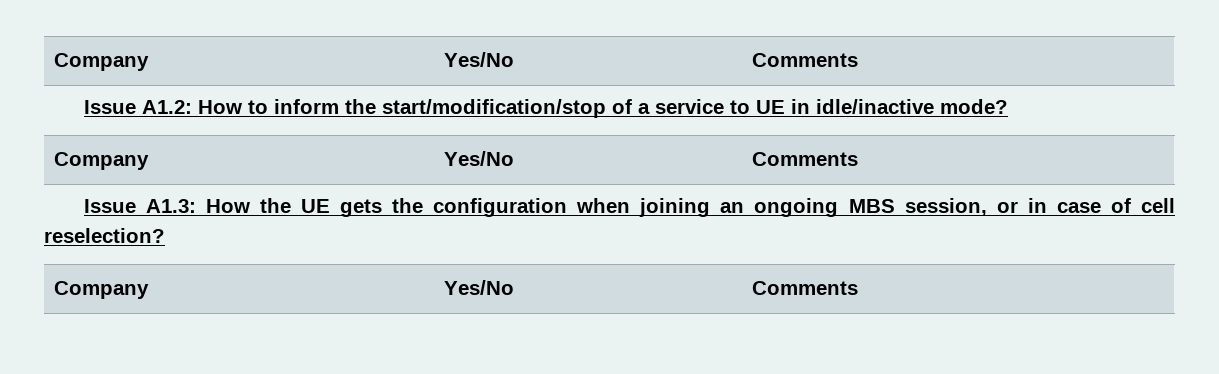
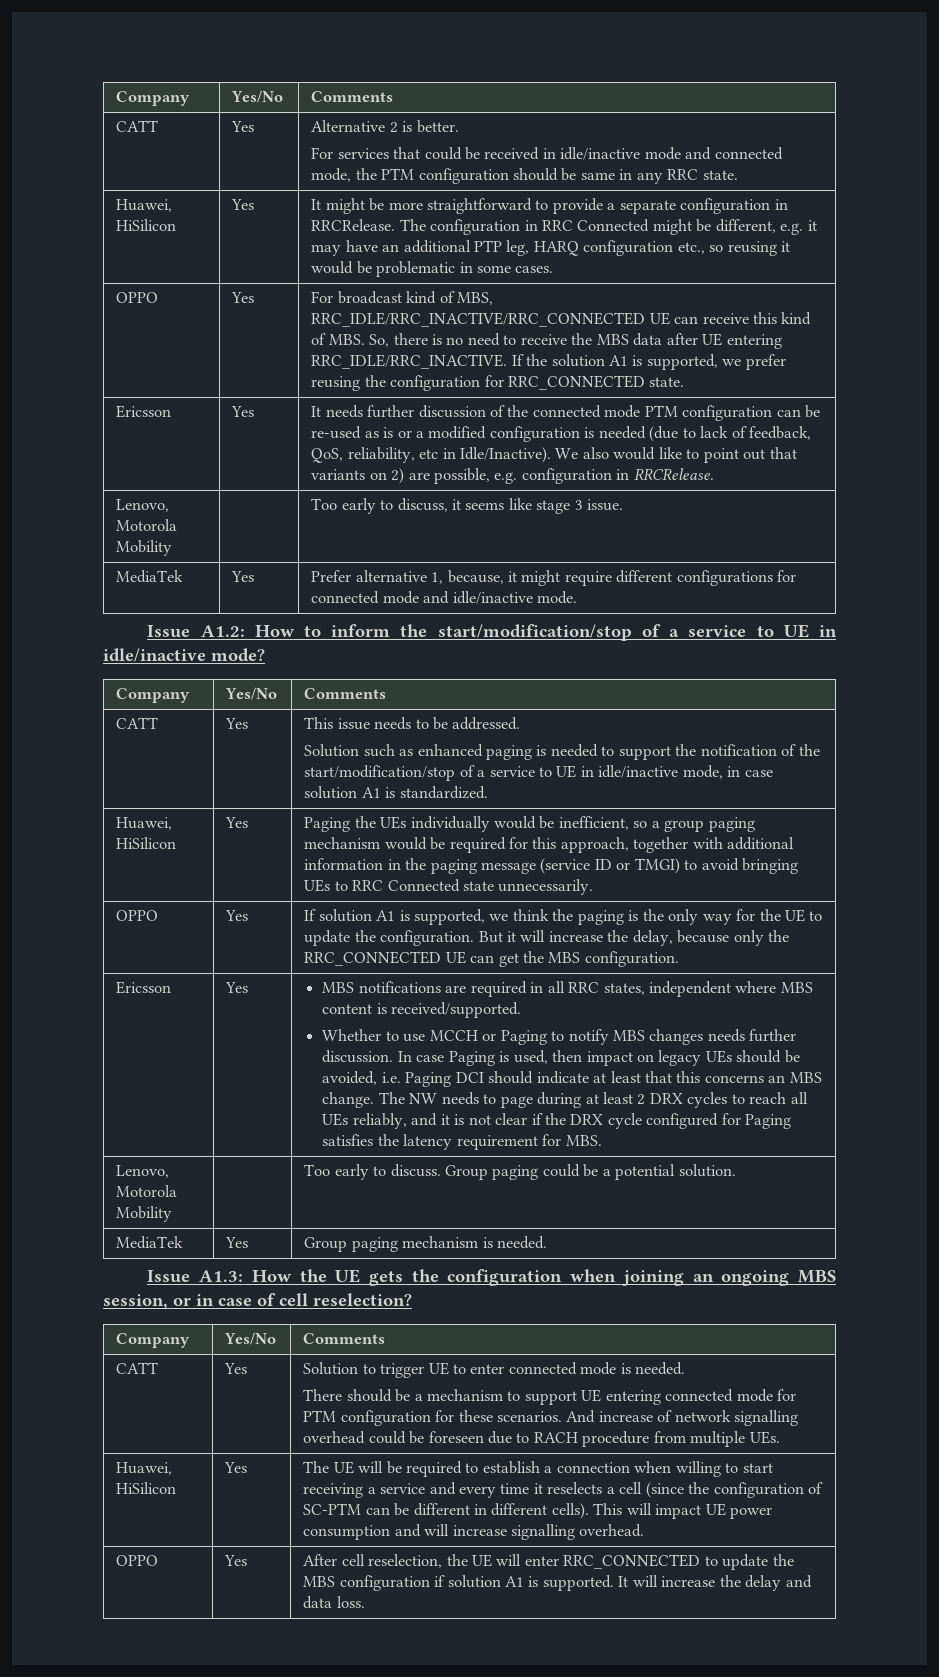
[53,53,149,71] [443,52,514,67] [751,53,858,67] Company | Yes/No | Comments -> [116,91,191,106] [231,90,284,103] [311,91,394,102] [116,120,159,132] [231,121,255,132] [311,120,459,133] [311,147,783,160] [311,168,738,184] [116,199,173,212] [116,219,177,231] [231,199,255,210] [311,198,788,214] [311,219,817,235] [311,240,791,256] [311,261,554,277] [116,292,159,303] [231,292,255,303] [311,291,493,305] [311,312,812,327] [311,333,782,349] [311,354,786,370] [311,375,685,391] [116,405,172,418] [231,406,255,417] [311,405,821,421] [311,426,812,442] [311,447,797,463] [311,468,714,484] [116,499,170,512] [116,519,178,531] [116,540,173,556] [311,498,624,514] [116,570,184,583] [231,571,255,582] [311,570,797,586] [311,591,577,604] Company | Yes/No | Comments // CATT | Yes | Alternative 2 is better. // For services that could be received in idle/inactive mode and connected mode, the PTM configuration should be same in any RRC state. // Huawei, HiSilicon | Yes | It might be more straightforward to provide a separate configuration in RRCRelease. The configuration in RRC Connected might be different, e.g. it may have an additional PTP leg, HARQ configuration etc., so reusing it would be problematic in some cases. // OPPO | Yes | For broadcast kind of MBS, RRC_IDLE/RRC_INACTIVE/RRC_CONNECTED UE can receive this kind of MBS. So, there is no need to receive the MBS data after UE entering RRC_IDLE/RRC_INACTIVE. If the solution A1 is supported, we prefer reusing the configuration for RRC_CONNECTED state. // Ericsson | Yes | It needs further discussion of the connected mode PTM configuration can be re-used as is or a modified configuration is needed (due to lack of feedback, QoS, reliability, etc in Idle/Inactive). We also would like to point out that variants on 2) are possible, e.g. configuration in RRCRelease. // Lenovo, Motorola Mobility | | Too early to discuss, it seems like stage 3 issue. // MediaTek | Yes | Prefer alternative 1, because, it might require different configurations for connected mode and idle/inactive mode.
(858, 159) none -> [116,717,159,729] [225,718,249,729] [304,717,521,730] [304,744,820,760] [304,765,773,781] [304,786,488,799] [116,817,173,830] [116,837,177,849] [225,817,249,828] [304,816,755,832] [304,837,795,853] [304,858,799,874] [304,879,594,895] [116,910,159,921] [225,910,249,921] [304,909,823,925] [304,930,790,946] [304,951,679,967] [116,981,172,994] [225,982,249,993] [322,981,813,997] [322,1002,522,1018] [322,1029,797,1045] [322,1050,800,1066] [322,1071,822,1087] [322,1092,808,1108] [322,1113,792,1129] [322,1134,602,1150] [116,1165,170,1178] [116,1185,178,1197] [116,1206,173,1222] [304,1164,736,1180] [116,1236,184,1249] [225,1237,249,1248] [304,1236,547,1252] // CATT | Yes | This issue needs to be addressed. // Solution such as enhanced paging is needed to support the notification of the start/modification/stop of a service to UE in idle/inactive mode, in case solution A1 is standardized. // Huawei, HiSilicon | Yes | Paging the UEs individually would be inefficient, so a group paging mechanism would be required for this approach, together with additional information in the paging message (service ID or TMGI) to avoid bringing UEs to RRC Connected state unnecessarily. // OPPO | Yes | If solution A1 is supported, we think the paging is the only way for the UE to update the configuration. But it will increase the delay, because only the RRC_CONNECTED UE can get the MBS configuration. // Ericsson | Yes | MBS notifications are required in all RRC states, independent where MBS content is received/supported. // Whether to use MCCH or Paging to notify MBS changes needs further discussion. In case Paging is used, then impact on legacy UEs should be avoided, i.e. Paging DCI should indicate at least that this concerns an MBS change. The NW needs to page during at least 2 DRX cycles to reach all UEs reliably, and it is not clear if the DRX cycle configured for Paging satisfies the latency requirement for MBS. // Lenovo, Motorola Mobility | | Too early to discuss. Group paging could be a potential solution. // MediaTek | Yes | Group paging mechanism is needed.
(858, 288) none -> [116,1362,159,1374] [224,1363,248,1374] [303,1362,686,1378] [303,1389,797,1405] [303,1410,799,1426] [303,1431,780,1447] [116,1462,173,1475] [116,1482,177,1494] [224,1462,248,1473] [303,1461,773,1477] [303,1482,824,1498] [303,1503,773,1519] [303,1524,645,1540] [116,1555,159,1566] [224,1555,248,1566] [303,1554,794,1570] [303,1575,812,1591] [303,1596,365,1609] // CATT | Yes | Solution to trigger UE to enter connected mode is needed. // There should be a mechanism to support UE entering connected mode for PTM configuration for these scenarios. And increase of network signalling overhead could be foreseen due to RACH procedure from multiple UEs. // Huawei, HiSilicon | Yes | The UE will be required to establish a connection when willing to start receiving a service and every time it reselects a cell (since the configuration of SC-PTM can be different in different cells). This will impact UE power consumption and will increase signalling overhead. // OPPO | Yes | After cell reselection, the UE will enter RRC_CONNECTED to update the MBS configuration if solution A1 is supported. It will increase the delay and data loss.

